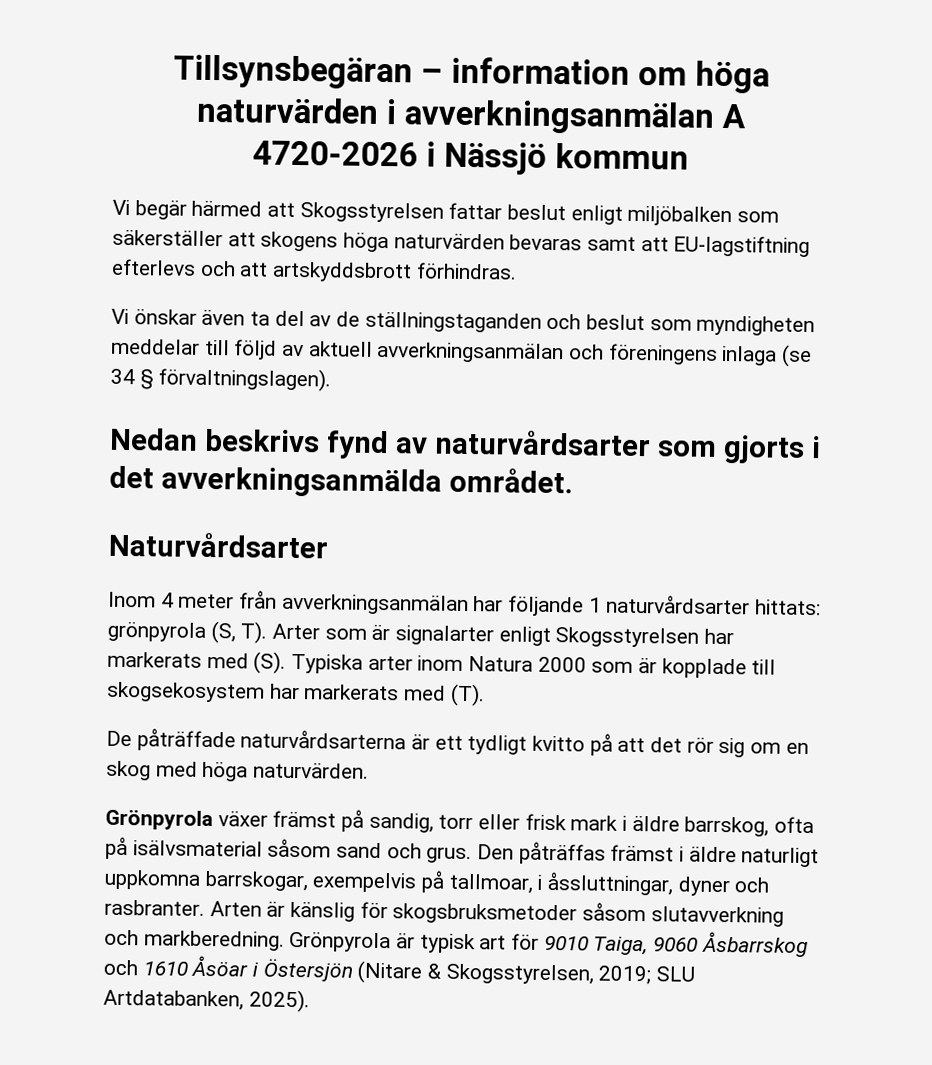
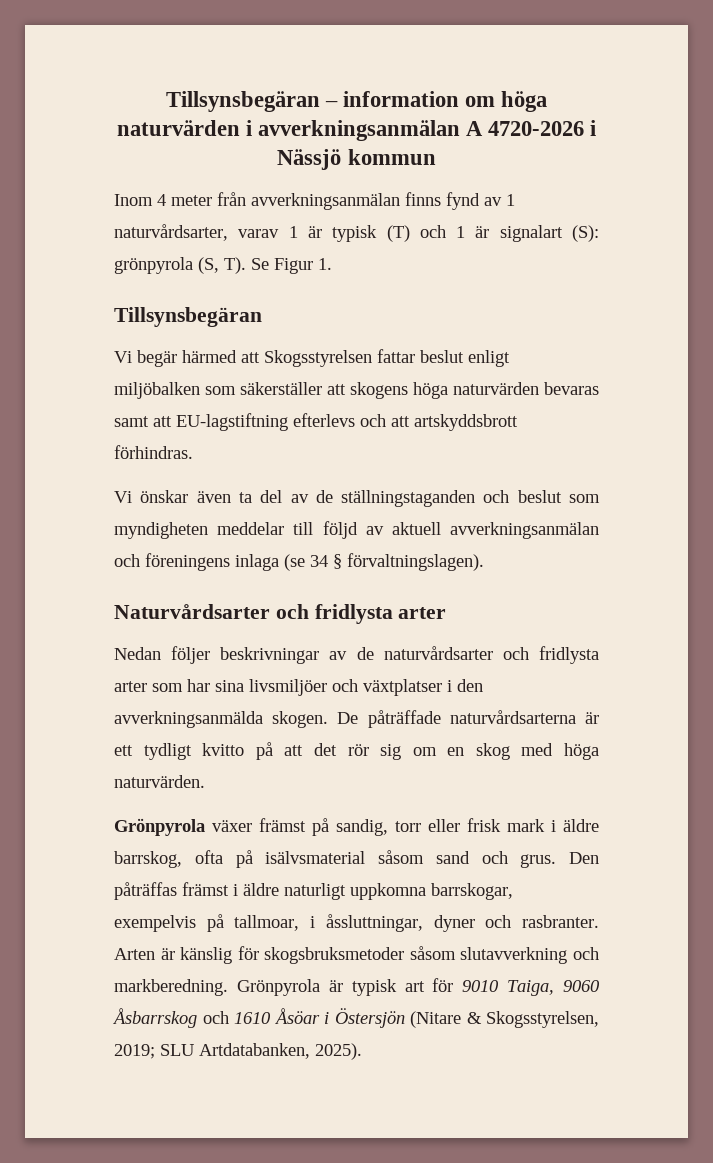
(689, 156) none -> [114,192,515,210] [114,224,600,242] [114,257,332,274] [114,307,262,327] // Inom 4 meter från avverkningsanmälan finns fynd av 1 naturvårdsarter, varav 1 är typisk (T) och 1 är signalart (S): grönpyrola (S, T). Se Figur 1. // Tillsynsbegäran
[109,427,821,464] [109,465,573,498] [108,531,328,559] [108,590,822,617] [107,621,735,648] [107,651,777,679] [107,681,485,707] Nedan beskrivs fynd av naturvårdsarter som gjorts i det avverkningsanmälda området. // Naturvårdsarter // Inom 4 meter från avverkningsanmälan har följande 1 naturvårdsarter hittats: grönpyrola (S, T). Arter som är signalarter enligt Skogsstyrelsen har markerats med (S). Typiska arter inom Natura 2000 som är kopplade till skogsekosystem har markerats med (T). // -> [114,604,447,624] [114,646,599,664] [114,679,483,696] [114,711,329,728] Naturvårdsarter och fridlysta arter // Nedan följer beskrivningar av de naturvårdsarter och fridlysta arter som har sina livsmiljöer och växtplatser i den avverkningsanmälda skogen.

